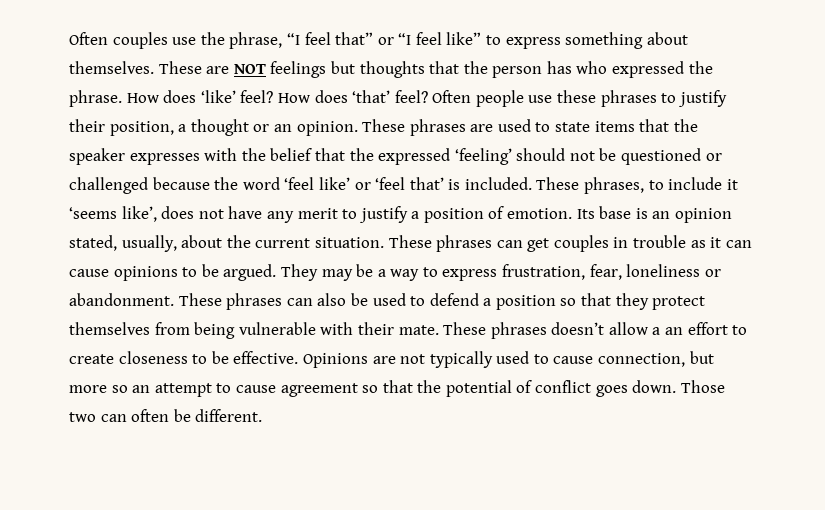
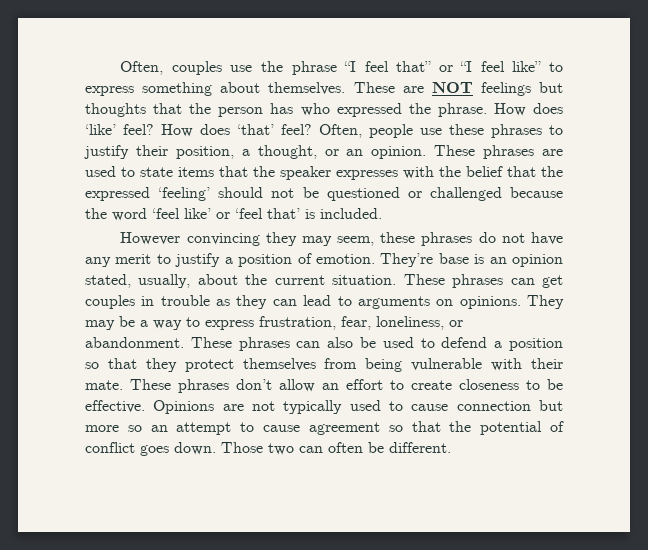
[69,32,108,45] Often -> [120,61,164,75] Often,
[229,32,283,49] phrase, -> [291,61,337,75] phrase
[432,90,472,103] Often -> [319,124,362,138] Often,
[190,119,249,136] thought -> [257,145,317,159] thought,
[536,177,738,194] [69,206,195,222] These phrases, to include it ‘seems like’, does -> [120,232,496,246] // However convincing they may seem, these phrases do
[576,209,595,219] Its -> [380,253,434,267] They’re
[710,237,752,248] [69,264,277,281] it can cause opinions to be argued. -> [236,295,521,309] they can lead to arguments on opinions.
[626,264,701,277] loneliness -> [376,316,444,330] loneliness,
[551,322,661,335] doesn’t allow a -> [236,379,315,392] don’t allow
[598,353,686,367] connection, -> [456,401,531,411] connection

